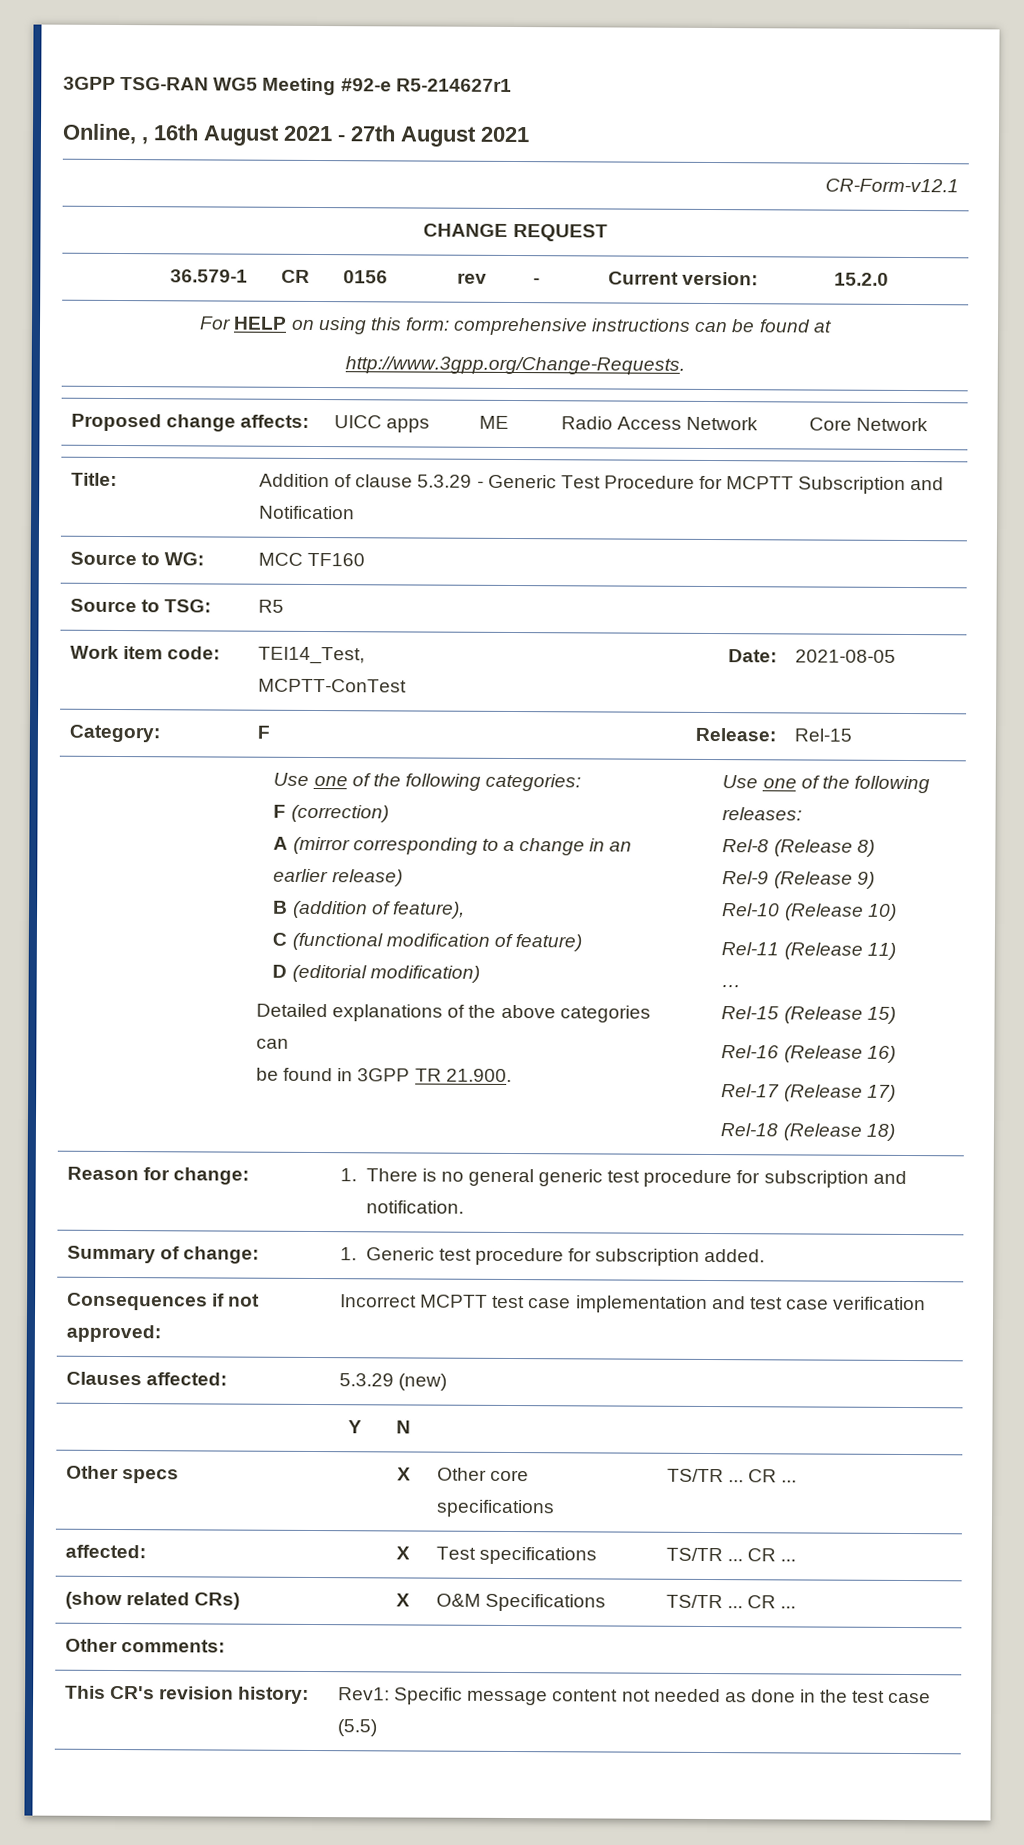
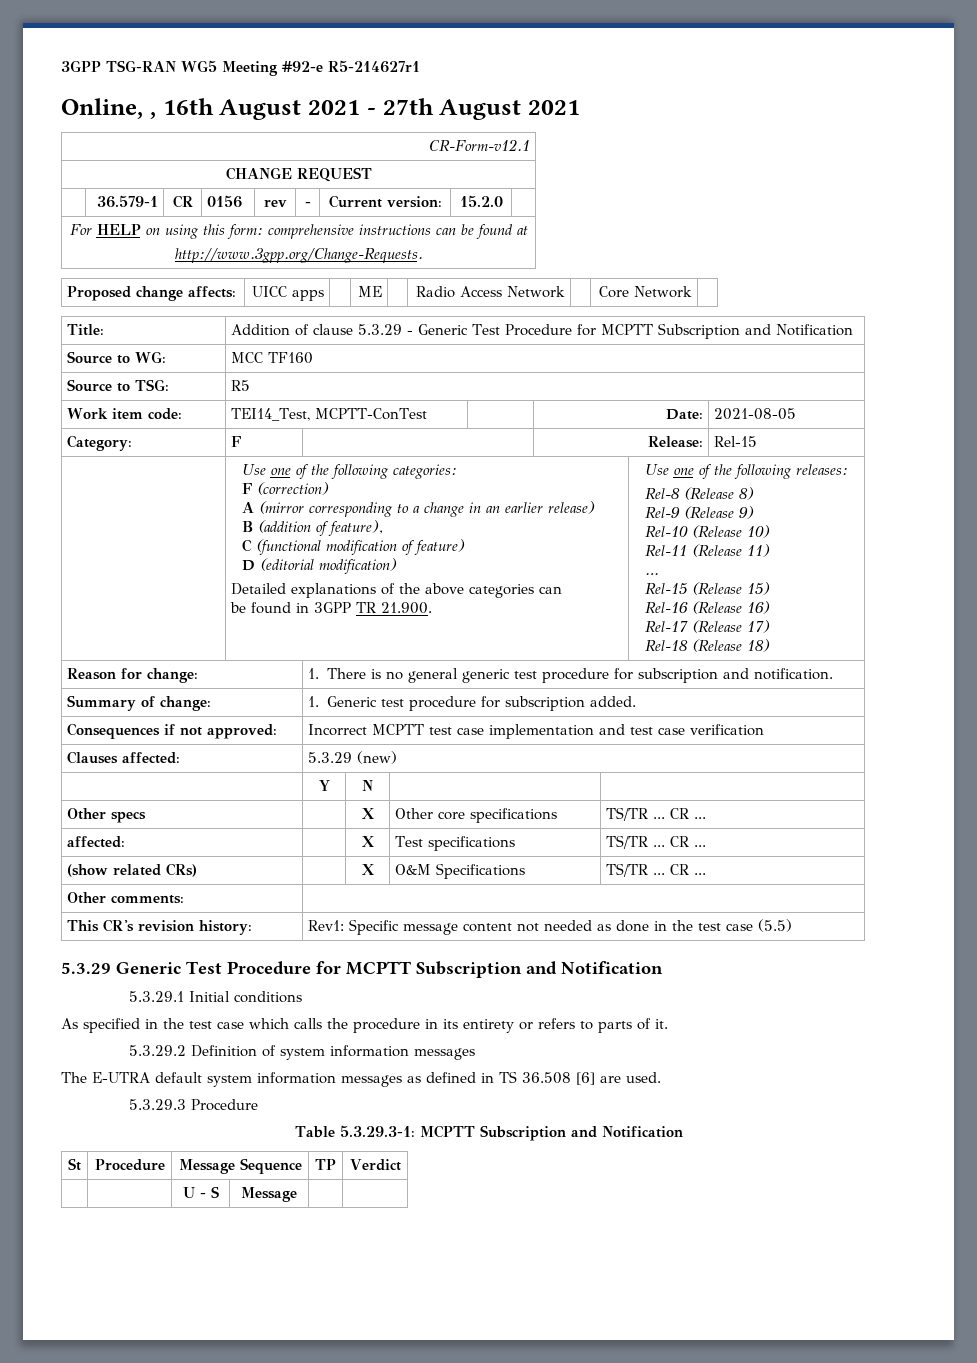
(378, 1728) none -> [61,961,663,978] [129,991,303,1003] [61,1018,668,1033] [129,1045,476,1060] [61,1071,661,1087] [129,1099,259,1111] [294,1125,683,1141] [68,1158,81,1171] [94,1159,165,1171] [178,1158,302,1174] [315,1159,336,1170] [349,1159,401,1171] [182,1186,219,1198] [241,1187,297,1202] // 5.3.29 Generic Test Procedure for MCPTT Subscription and Notification // 5.3.29.1 Initial conditions // As specified in the test case which calls the procedure in its entirety or refers to parts of it. // 5.3.29.2 Definition of system information messages // The E-UTRA default system information messages as defined in TS 36.508 [6] are used. // 5.3.29.3 Procedure // Table 5.3.29.3-1: MCPTT Subscription and Notification // St | Procedure | Message Sequence | TP | Verdict // | | U - S | Message | |

